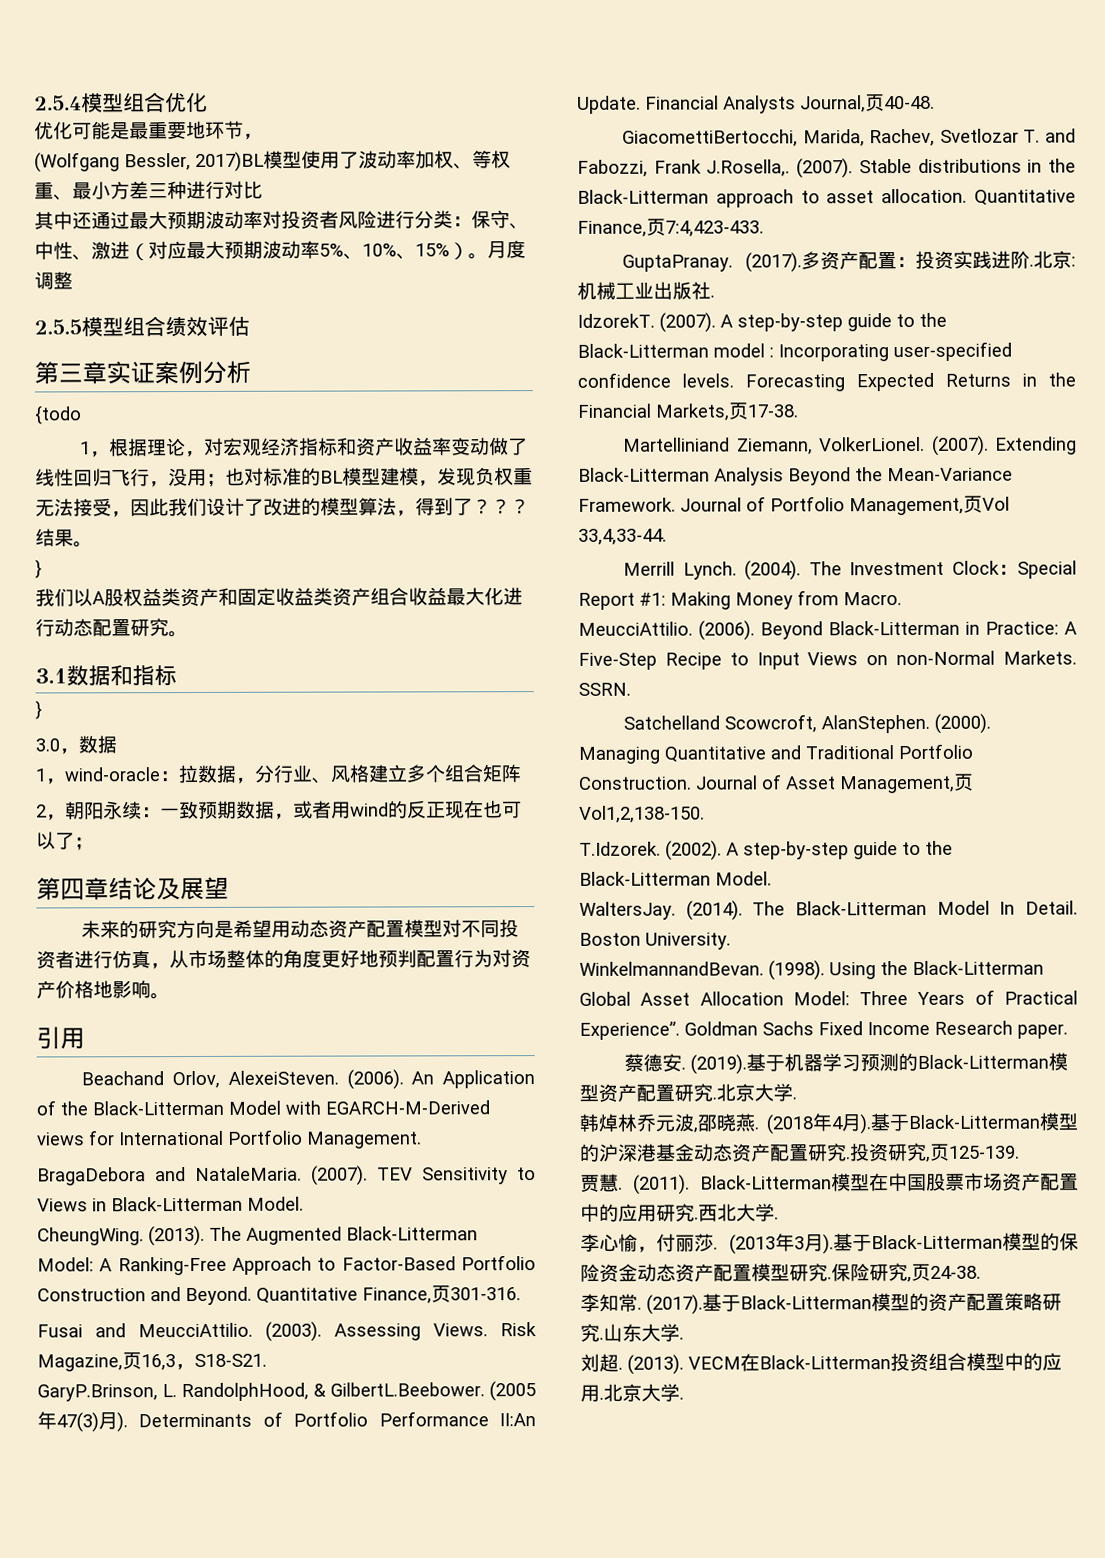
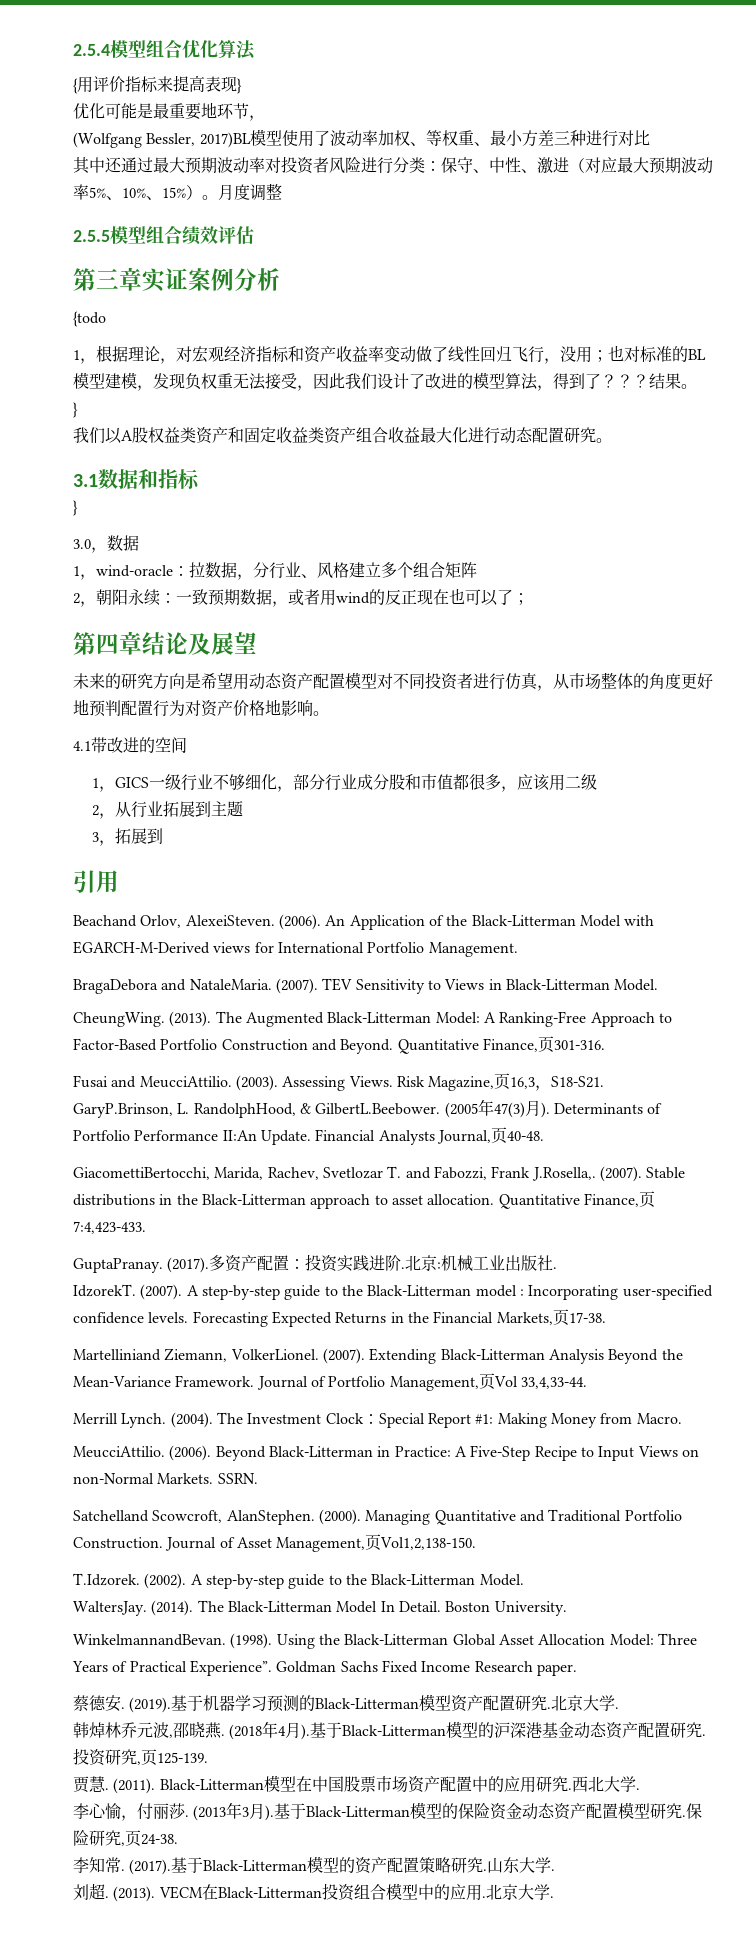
(208, 102) none -> [218,40,256,60] [73,75,242,94] 算法 // {用评价指标来提高表现}
(170, 996) none -> [73,737,187,753] [91,774,597,792] [91,801,243,819] [91,828,163,846] // 4.1带改进的空间 // 1，GICS一级行业不够细化，部分行业成分股和市值都很多，应该用二级 // 2，从行业拓展到主题 // 3，拓展到

